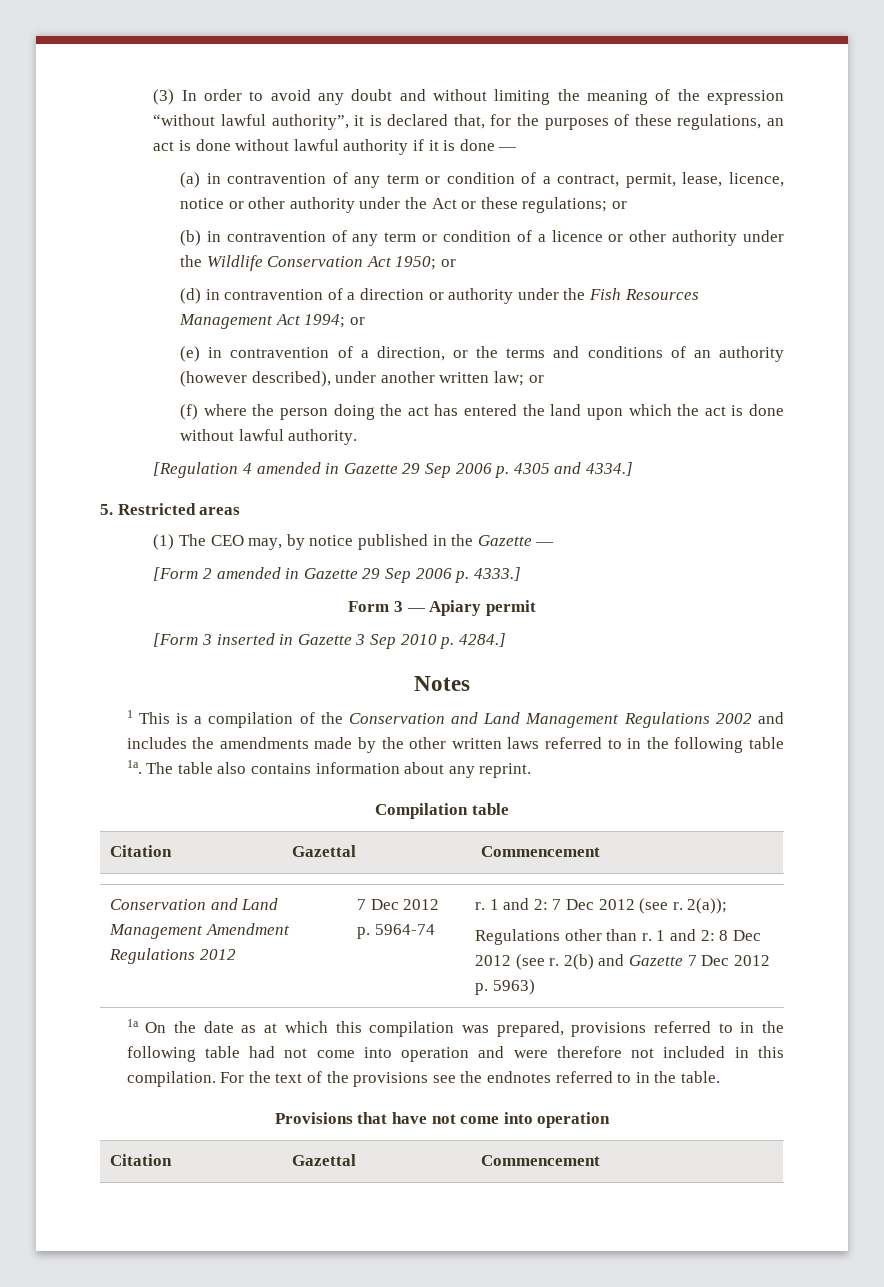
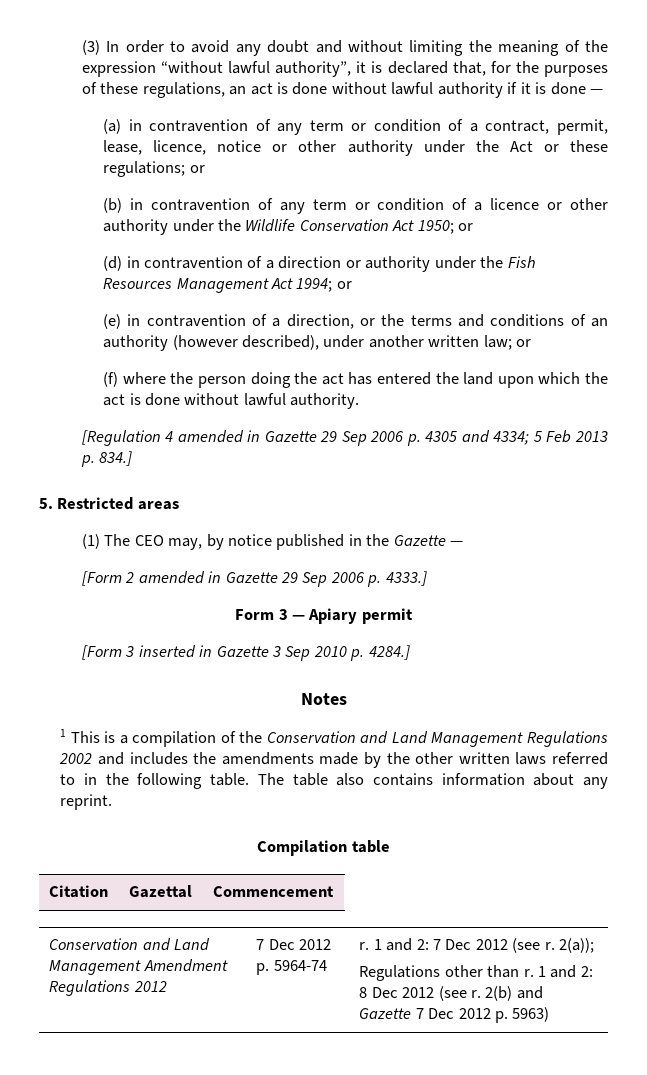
[585,462,633,476] 4334.] -> [493,430,609,445] [80,451,133,467] 4334; 5 Feb 2013 p. 834.]
[749,737,784,749] [126,760,142,774] table 1a. -> [210,773,250,786] table.
[126,1019,784,1037] [126,1046,784,1062] [126,1071,720,1087] [274,1112,611,1128] [110,1154,173,1166] [292,1154,357,1166] [481,1155,601,1166] // 1a On the date as at which this compilation was prepared, provisions referred to in the following table had not come into operation and were therefore not included in this compilation. For the text of the provisions see the endnotes referred to in the table. // Provisions that have not come into operation // Citation | Gazettal | Commencement -> (550, 1014) none

